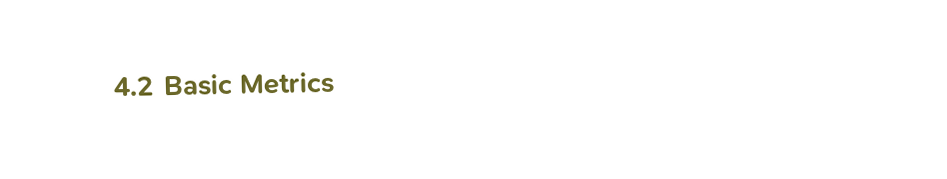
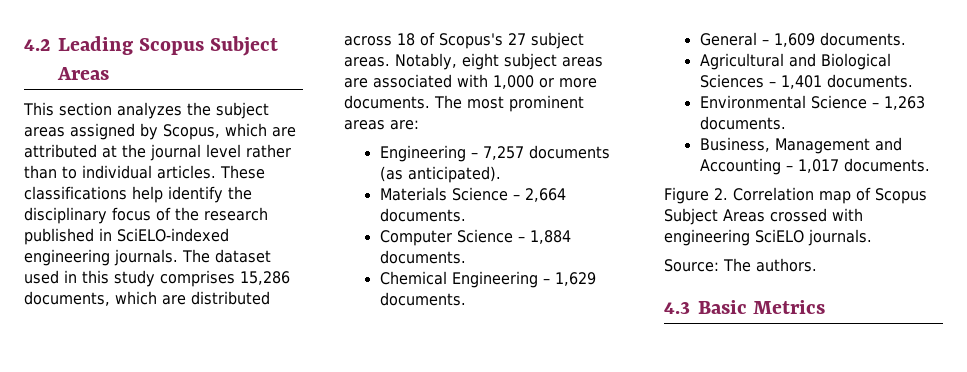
(154, 86) none -> [58,36,279,56] [57,67,109,80] [23,102,269,119] [24,123,296,140] [24,144,291,161] [24,165,265,179] [24,186,252,203] [24,207,268,224] [24,228,229,245] [24,249,271,266] [24,270,290,287] [24,291,270,306] [344,32,584,49] [344,53,603,70] [344,74,597,89] [344,95,584,112] [344,120,419,130] [379,145,610,162] [379,166,501,183] [379,187,566,202] [379,208,466,222] [379,229,571,246] [379,250,466,264] [379,271,596,288] [379,292,466,306] [699,32,906,47] [699,53,891,70] [699,74,913,89] [699,95,925,110] [699,116,786,130] [699,137,902,154] [699,158,930,175] [664,187,927,204] [664,208,863,225] [664,229,872,246] [664,258,817,272] [664,302,690,314] Leading Scopus Subject Areas // This section analyzes the subject areas assigned by Scopus, which are attributed at the journal level rather than to individual articles. These classifications help identify the disciplinary focus of the research published in SciELO-indexed engineering journals. The dataset used in this study comprises 15,286 documents, which are distributed across 18 of Scopus's 27 subject areas. Notably, eight subject areas are associated with 1,000 or more documents. The most prominent areas are: // Engineering – 7,257 documents (as anticipated). // Materials Science – 2,664 documents. // Computer Science – 1,884 documents. // Chemical Engineering – 1,629 documents. // General – 1,609 documents. // Agricultural and Biological Sciences – 1,401 documents. // Environmental Science – 1,263 documents. // Business, Management and Accounting – 1,017 documents. // Figure 2. Correlation map of Scopus Subject Areas crossed with engineering SciELO journals. // Source: The authors. // 4.3

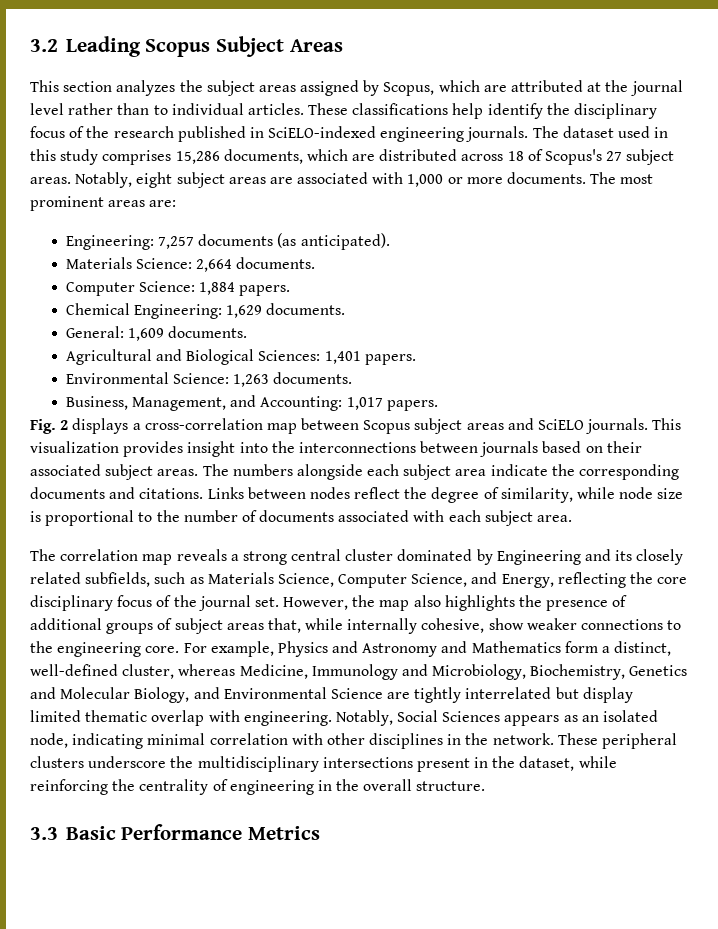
[24,39,50,51] 4.2 -> [30,39,58,52] 3.2
[379,145,478,162] Engineering – -> [65,235,154,250] Engineering:
[451,187,520,201] Science – -> [135,258,192,269] Science:
[456,229,571,244] [379,250,466,264] Science – 1,884 documents. -> [138,281,291,296] Science: 1,884 papers.
[451,271,550,288] Engineering – -> [133,304,222,319] Engineering:
[699,32,769,46] General – -> [65,326,124,338] General:
[699,74,913,89] [699,95,879,109] Sciences – 1,401 documents. // Environmental Science – -> [258,350,416,365] [65,372,229,384] Sciences: 1,401 papers. // Environmental Science:
[774,137,902,154] [699,158,930,175] [664,187,927,204] [664,208,863,225] [664,229,872,246] [664,258,817,272] [664,300,747,314] Management and Accounting – 1,017 documents. // Figure 2. Correlation map of Scopus Subject Areas crossed with engineering SciELO journals. // Source: The authors. // 4.3 Basic -> [131,395,438,411] [30,418,682,434] [30,441,642,457] [30,464,680,480] [30,487,684,503] [30,510,573,526] [30,549,684,565] [30,572,688,588] [30,595,628,611] [30,618,682,634] [30,641,672,657] [30,664,688,680] [30,687,633,703] [30,710,659,726] [30,733,678,749] [30,756,617,772] [30,779,486,795] [30,824,243,840] Management, and Accounting: 1,017 papers. // Fig. 2 displays a cross-correlation map between Scopus subject areas and SciELO journals. This visualization provides insight into the interconnections between journals based on their associated subject areas. The numbers alongside each subject area indicate the corresponding documents and citations. Links between nodes reflect the degree of similarity, while node size is proportional to the number of documents associated with each subject area. // The correlation map reveals a strong central cluster dominated by Engineering and its closely related subfields, such as Materials Science, Computer Science, and Energy, reflecting the core disciplinary focus of the journal set. However, the map also highlights the presence of additional groups of subject areas that, while internally cohesive, show weaker connections to the engineering core. For example, Physics and Astronomy and Mathematics form a distinct, well-defined cluster, whereas Medicine, Immunology and Microbiology, Biochemistry, Genetics and Molecular Biology, and Environmental Science are tightly interrelated but display limited thematic overlap with engineering. Notably, Social Sciences appears as an isolated node, indicating minimal correlation with other disciplines in the network. These peripheral clusters underscore the multidisciplinary intersections present in the dataset, while reinforcing the centrality of engineering in the overall structure. // 3.3 Basic Performance

